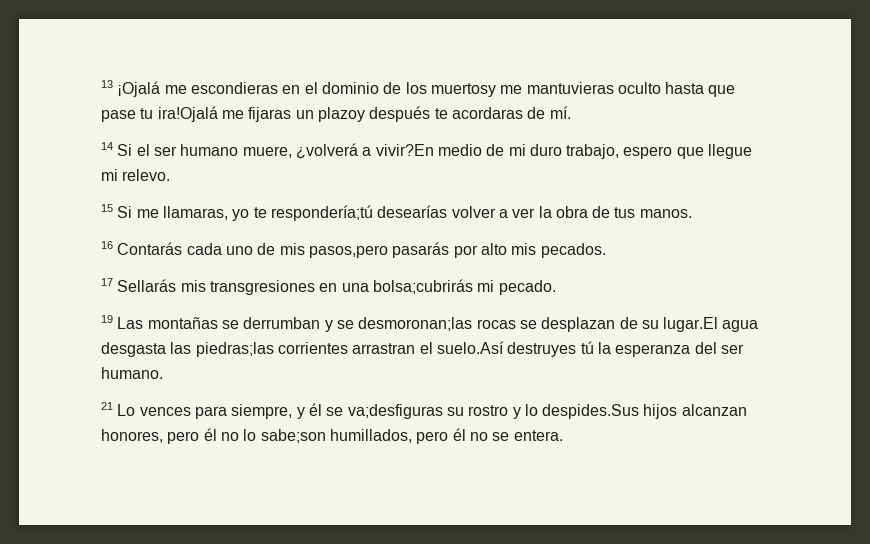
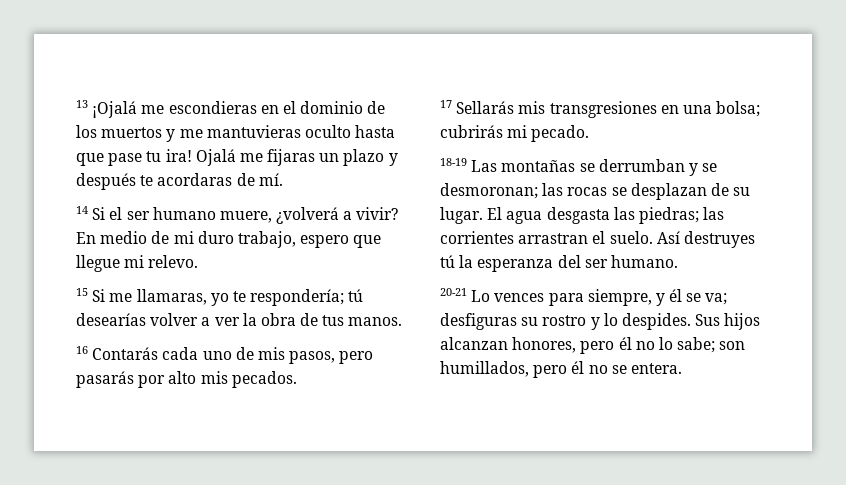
[430,83,496,97] muertosy -> [101,127,176,142] muertos y
[157,106,218,122] ira!Ojalá -> [165,149,236,166] ira! Ojalá
[317,107,365,122] plazoy -> [343,149,398,166] plazo y
[375,144,434,156] vivir?En -> [356,207,399,220] [76,232,96,244] vivir? En
[270,205,373,221] respondería;tú -> [250,289,364,306] respondería; tú
[308,245,388,258] pasos,pero -> [289,351,374,364] pasos, pero
[372,279,473,294] bolsa;cubrirás -> [716,101,761,117] [440,125,503,138] bolsa; cubrirás
[101,315,113,323] 19 -> [440,158,467,166] 18-19
[358,317,473,331] desmoronan;las -> [440,183,564,199] desmoronan; las
[663,317,719,332] lugar.El -> [440,207,503,224] lugar. El
[195,342,274,357] piedras;las -> [638,207,725,224] piedras; las
[436,341,504,354] suelo.Así -> [609,231,680,244] suelo. Así
[101,402,113,410] 21 -> [440,288,467,296] 20-21
[347,404,443,419] va;desfiguras -> [705,293,728,305] [440,313,517,330] va; desfiguras
[542,404,640,419] despides.Sus -> [621,313,721,330] despides. Sus
[260,429,326,443] sabe;son -> [677,337,746,353] sabe; son

